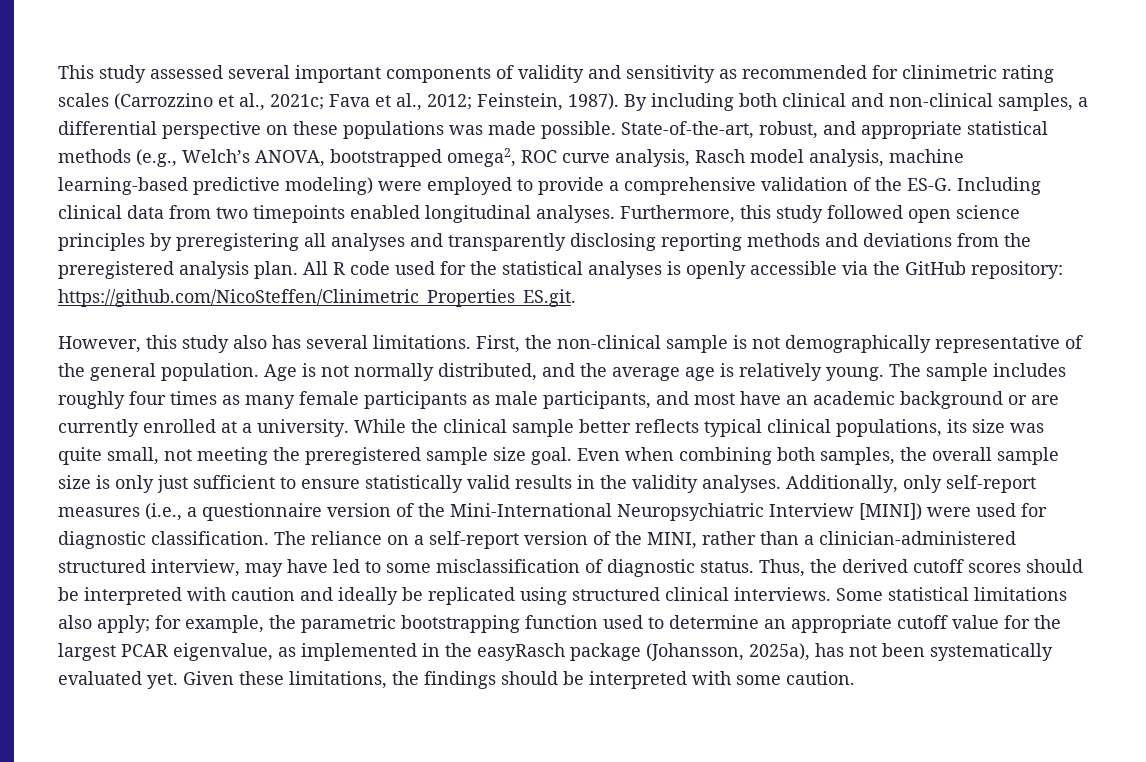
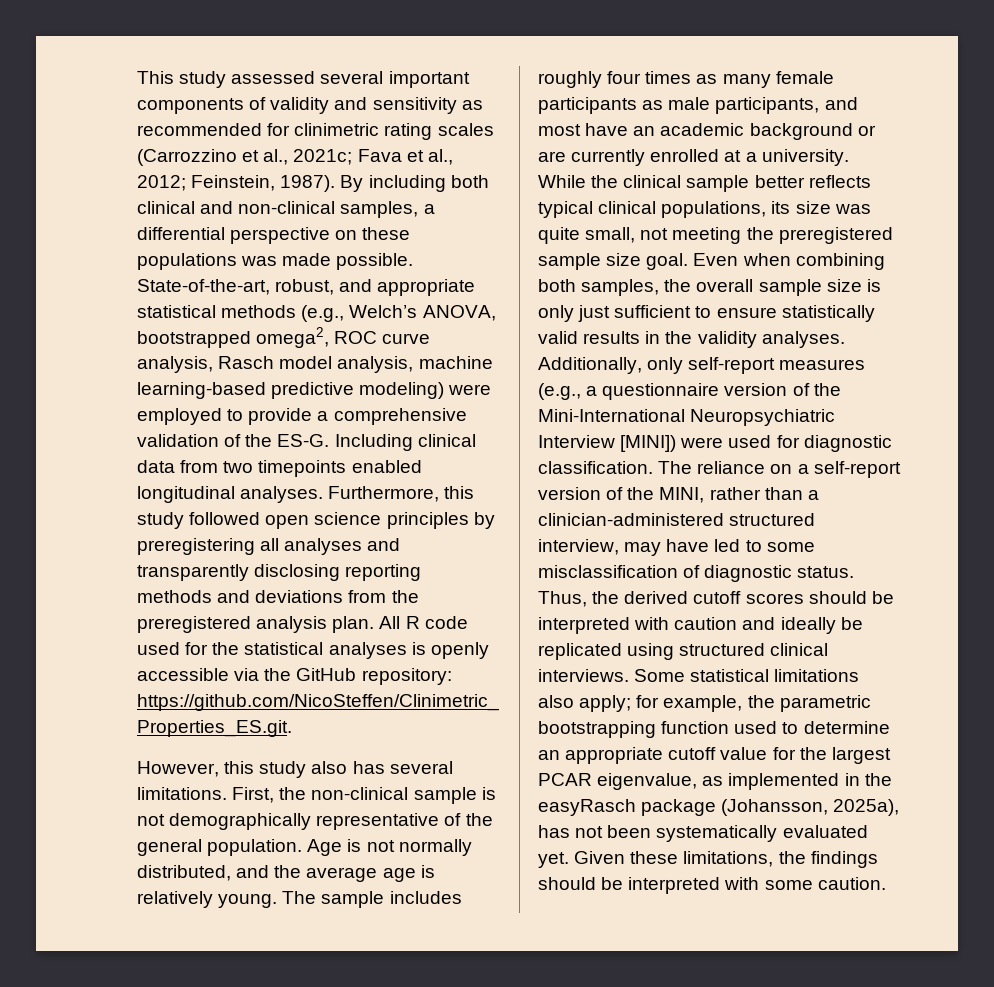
[145,503,182,521] (i.e., -> [538,383,581,400] (e.g.,

